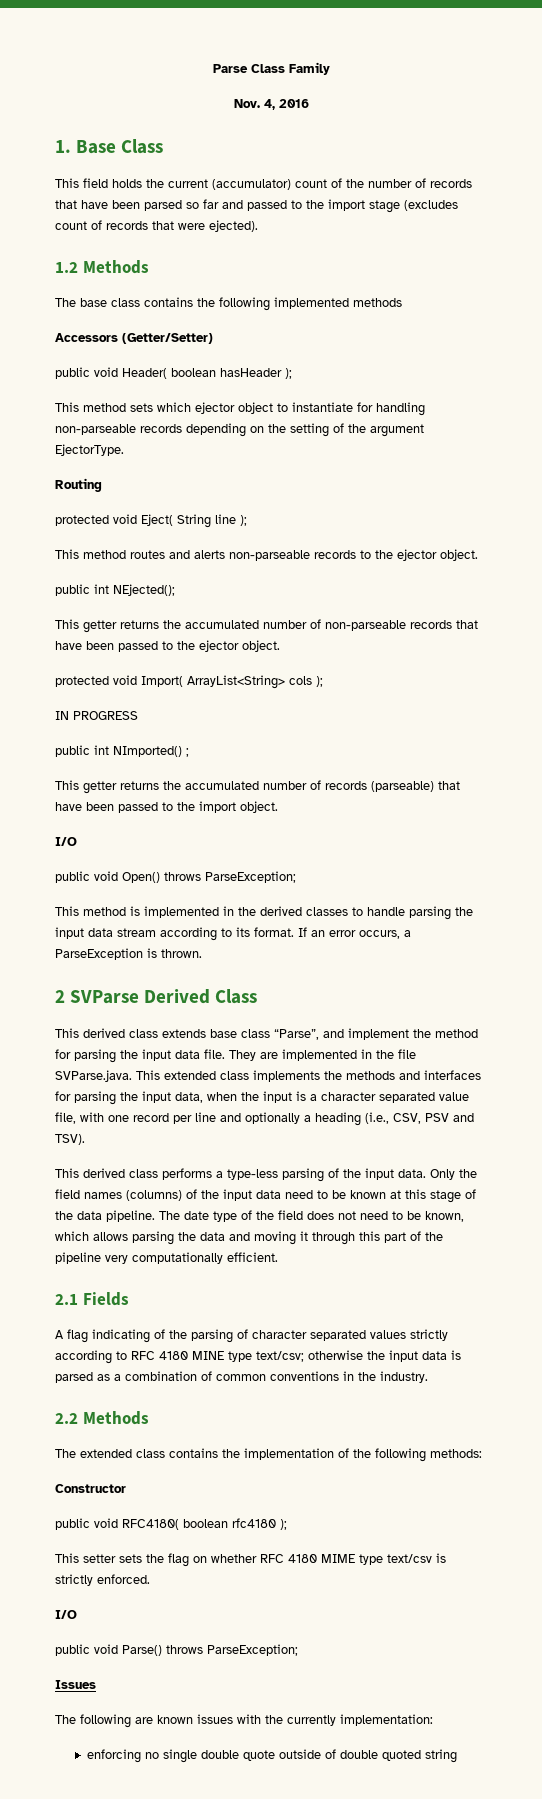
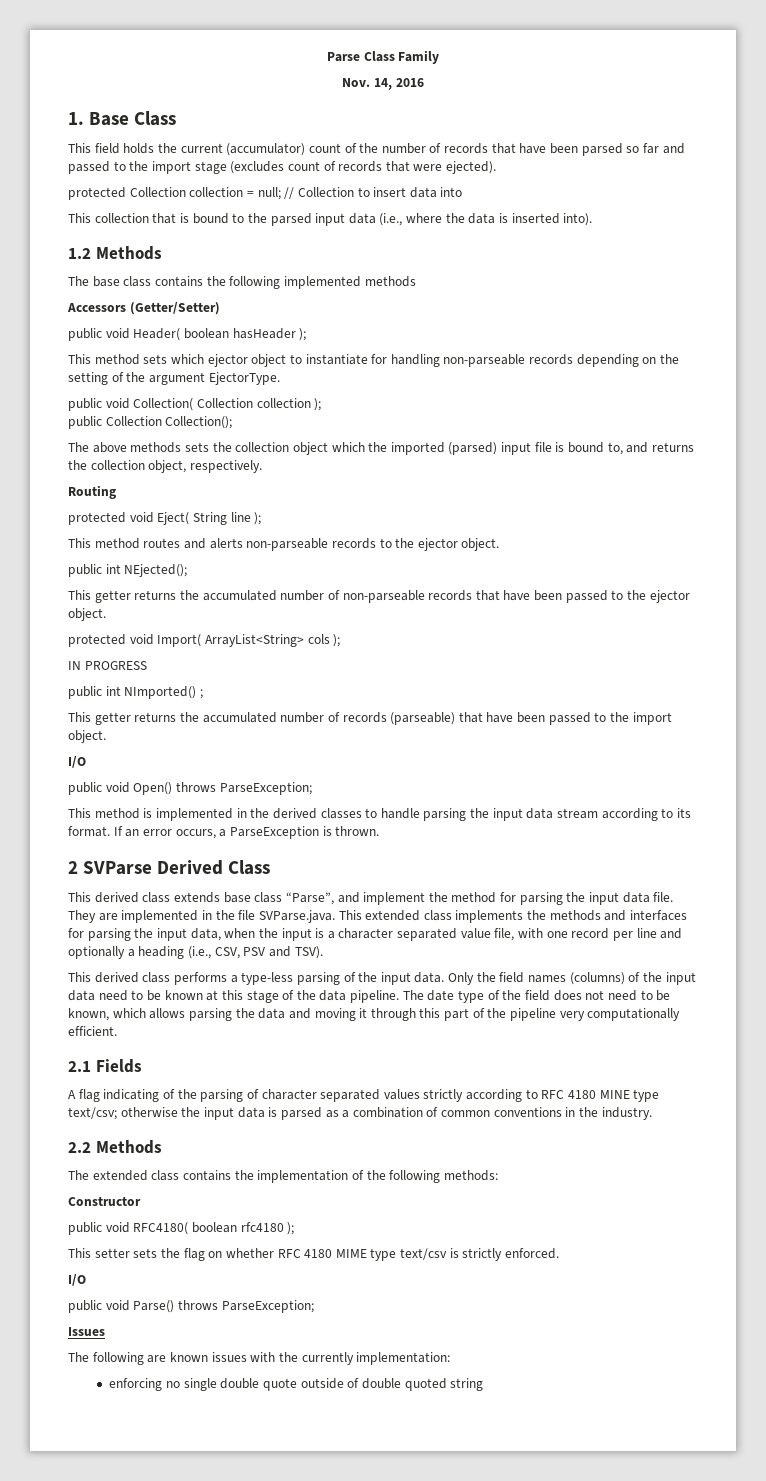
[263,99,275,110] 4, -> [374,78,392,90] 14,
(258, 226) none -> [68,187,463,200] [68,213,593,226] // protected Collection collection = null; // Collection to insert data into // This collection that is bound to the parsed input data (i.e., where the data is inserted into).
(124, 450) none -> [68,398,322,411] [68,416,233,429] [68,442,694,455] [68,460,262,473] // public void Collection( Collection collection ); // public Collection Collection(); // The above methods sets the collection object which the imported (parsed) input file is bound to, and returns the collection object, respectively.

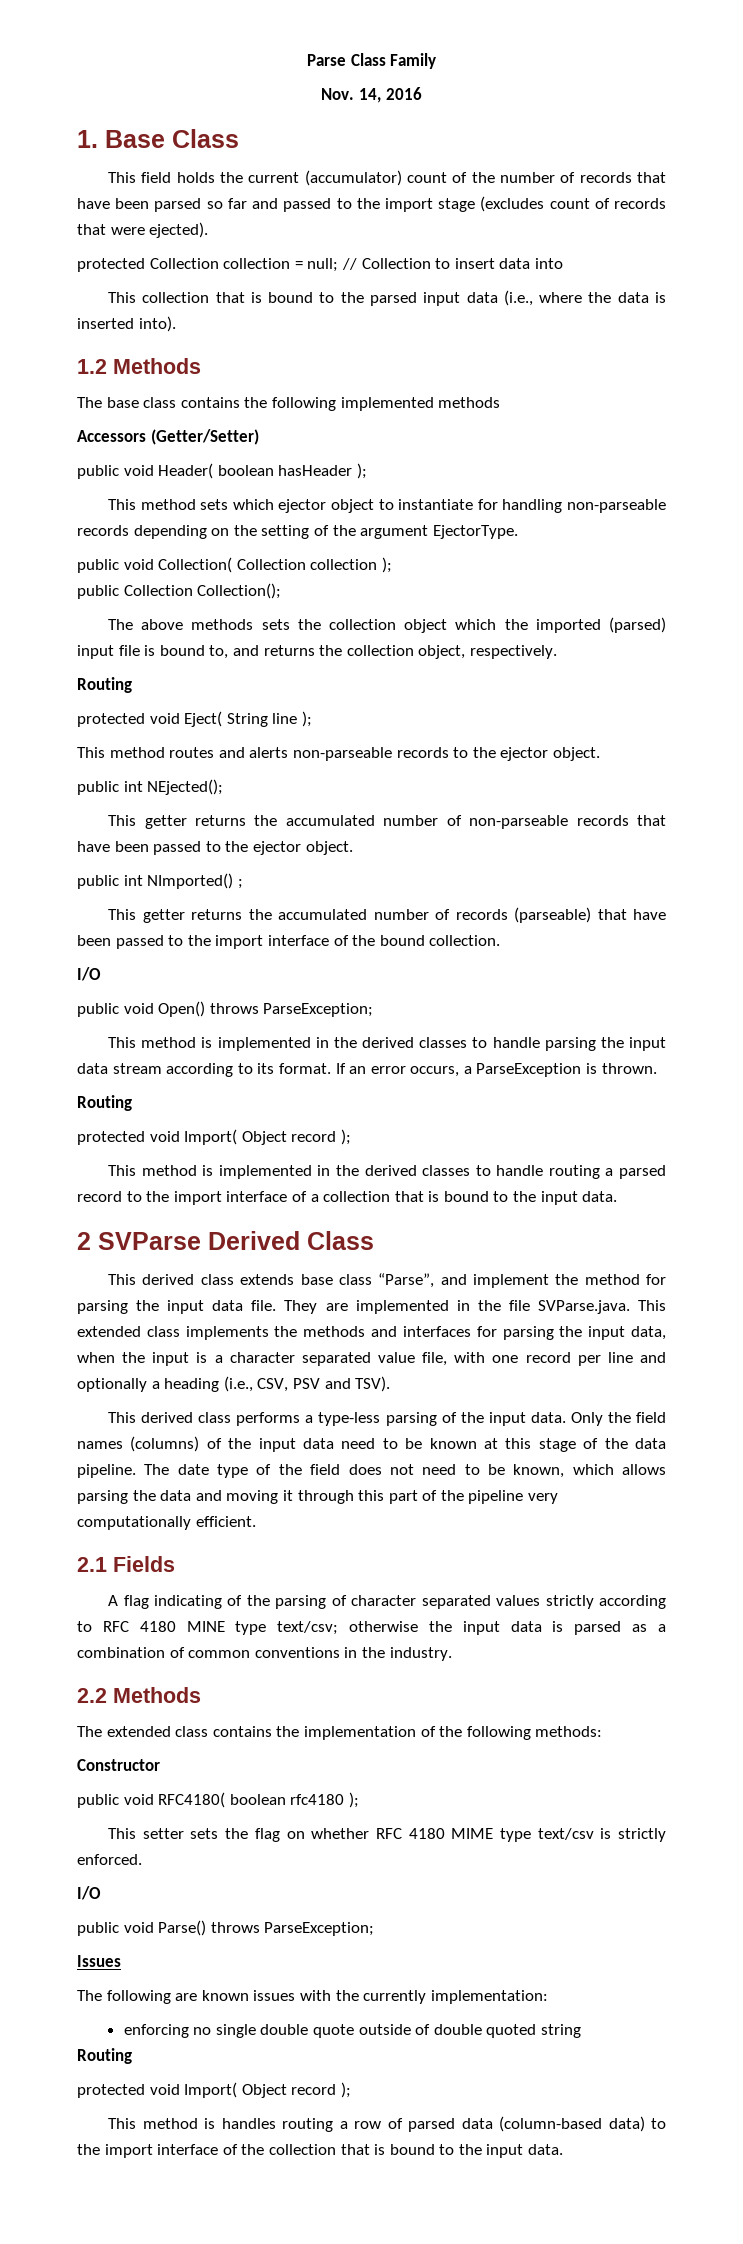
[68,634,341,647] [68,661,147,670] // protected void Import( ArrayList<String> cols ); // IN PROGRESS -> (353, 848) none
[68,730,106,743] object. -> [267,935,501,946] interface of the bound collection.
(380, 831) none -> [77,1095,132,1111] [77,1129,351,1145] [108,1165,666,1179] [77,1191,618,1205] // Routing // protected void Import( Object record ); // This method is implemented in the derived classes to handle routing a parsed record to the import interface of a collection that is bound to the input data.
(484, 1384) none -> [77,2048,132,2064] [77,2082,351,2098] [108,2116,666,2132] [77,2144,564,2158] // Routing // protected void Import( Object record ); // This method is handles routing a row of parsed data (column-based data) to the import interface of the collection that is bound to the input data.

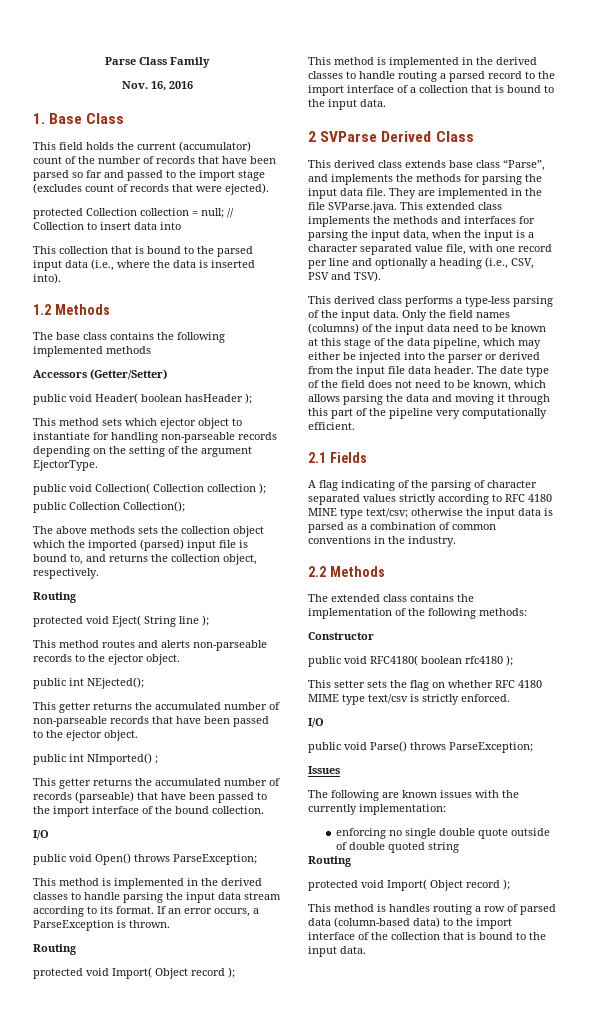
[358,88,381,103] 14, -> [150,81,166,91] 16,
[472,1274,640,1288] implement the method -> [331,174,461,185] implements the methods
[77,1464,136,1478] pipeline. -> [433,338,541,349] [308,352,540,363] [308,366,474,377] pipeline, which may either be injected into the parser or derived from the input file data header.

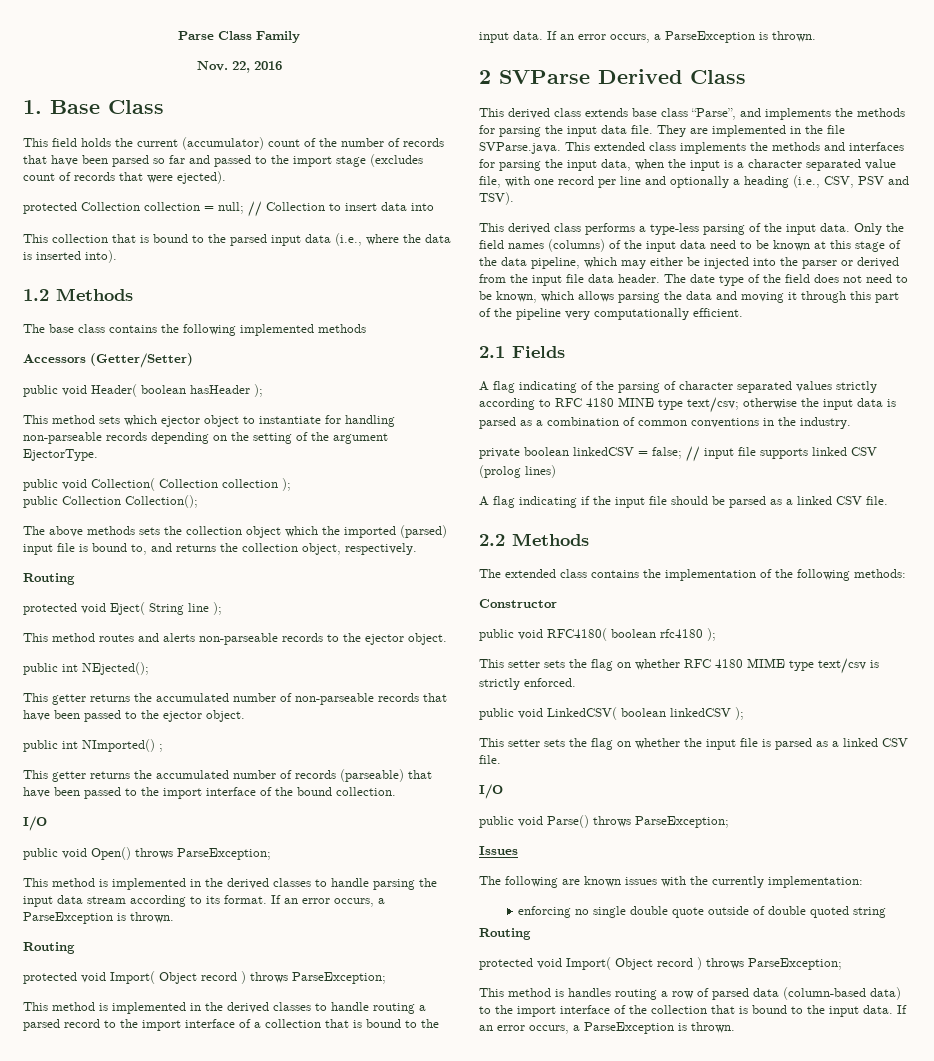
[150,81,166,91] 16, -> [231,61,250,73] 22,
[228,967,235,978] ); -> [241,971,386,984] ) throws ParseException;
(386, 103) none -> [547,31,816,43] If an error occurs, a ParseException is thrown.
(456, 541) none -> [479,446,877,462] [479,465,556,478] [479,496,888,508] // private boolean linkedCSV = false; // input file supports linked CSV (prolog lines) // A flag indicating if the input file should be parsed as a linked CSV file.
(510, 698) none -> [479,707,744,720] [479,738,908,750] [479,755,501,764] // public void LinkedCSV( boolean linkedCSV ); // This setter sets the flag on whether the input file is parsed as a linked CSV file.
[503,879,510,890] ); -> [697,957,842,970] ) throws ParseException;
(366, 950) none -> [897,1005,907,1014] [479,1022,735,1034] If an error occurs, a ParseException is thrown.

